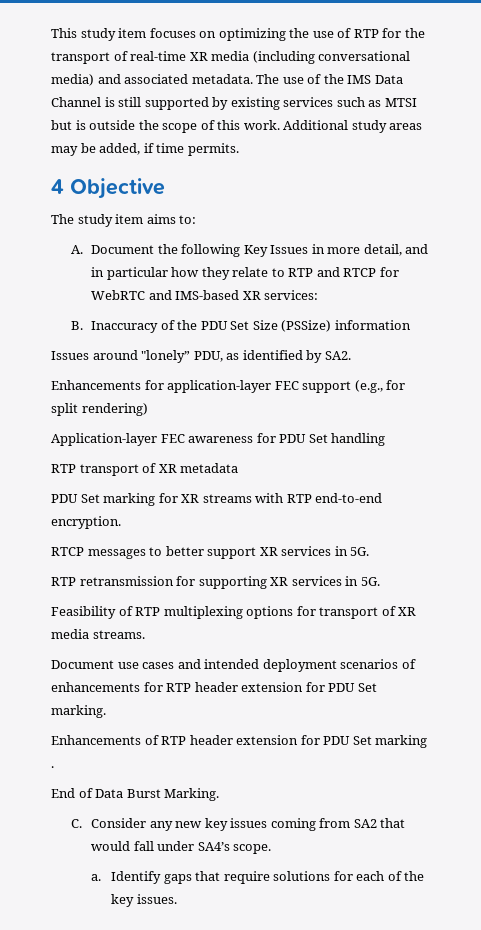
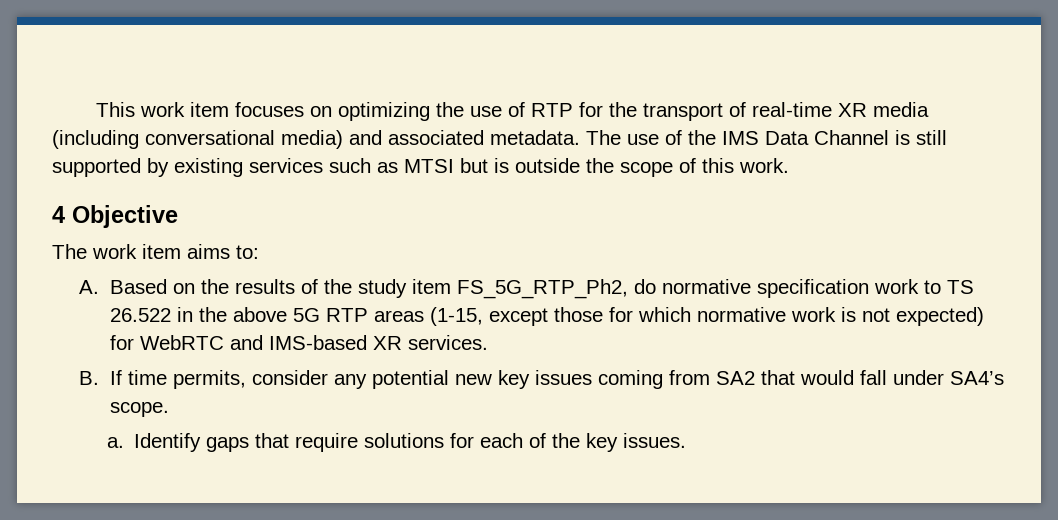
[80,28,116,41] study -> [139,102,185,117] work
[283,120,423,133] [51,143,239,156] Additional study areas may be added, if time permits. -> (789, 165) none
[77,214,113,227] study -> [92,244,137,259] work
[91,244,429,257] [91,267,377,280] Document the following Key Issues in more detail, and in particular how they relate to RTP and RTCP -> [109,279,974,299] [109,307,984,326] Based on the results of the study item FS_5G_RTP_Ph2, do normative specification work to TS 26.522 in the above 5G RTP areas (1-15, except those for which normative work is not expected)
[264,290,319,300] services: -> [407,335,488,350] services.
[91,320,411,333] [51,350,351,363] [51,380,406,393] [51,403,148,416] [51,433,386,446] [51,463,239,476] [51,493,383,506] [51,516,121,529] [51,546,370,559] [51,576,380,589] [51,606,417,619] [51,629,145,639] [51,659,416,672] [51,682,377,692] [51,705,106,718] [51,735,428,748] [51,766,54,768] [51,788,220,801] [71,818,173,831] Inaccuracy of the PDU Set Size (PSSize) information // Issues around "lonely” PDU, as identified by SA2. // Enhancements for application-layer FEC support (e.g., for split rendering) // Application-layer FEC awareness for PDU Set handling // RTP transport of XR metadata // PDU Set marking for XR streams with RTP end-to-end encryption. // RTCP messages to better support XR services in 5G. // RTP retransmission for supporting XR services in 5G. // Feasibility of RTP multiplexing options for transport of XR media streams. // Document use cases and intended deployment scenarios of enhancements for RTP header extension for PDU Set marking. // Enhancements of RTP header extension for PDU Set marking . // End of Data Burst Marking. // C. Consider any -> [109,370,449,389] If time permits, consider any potential

